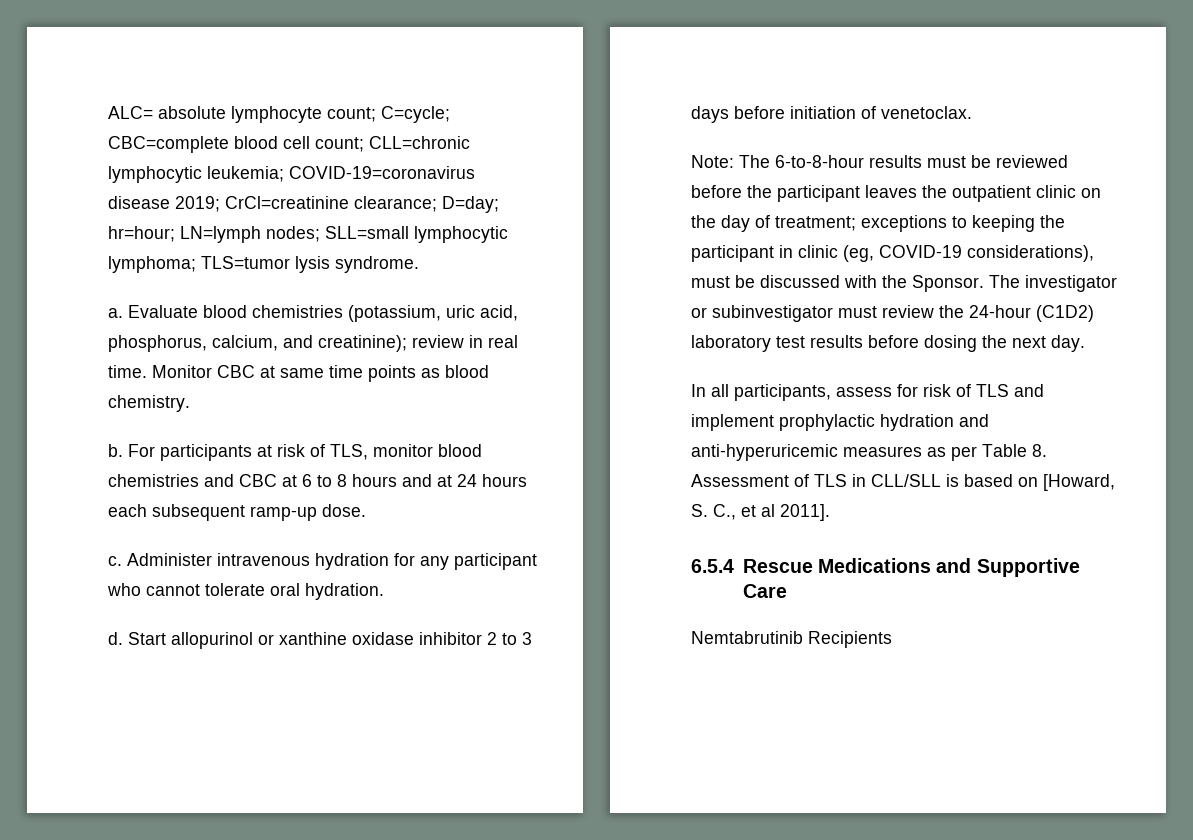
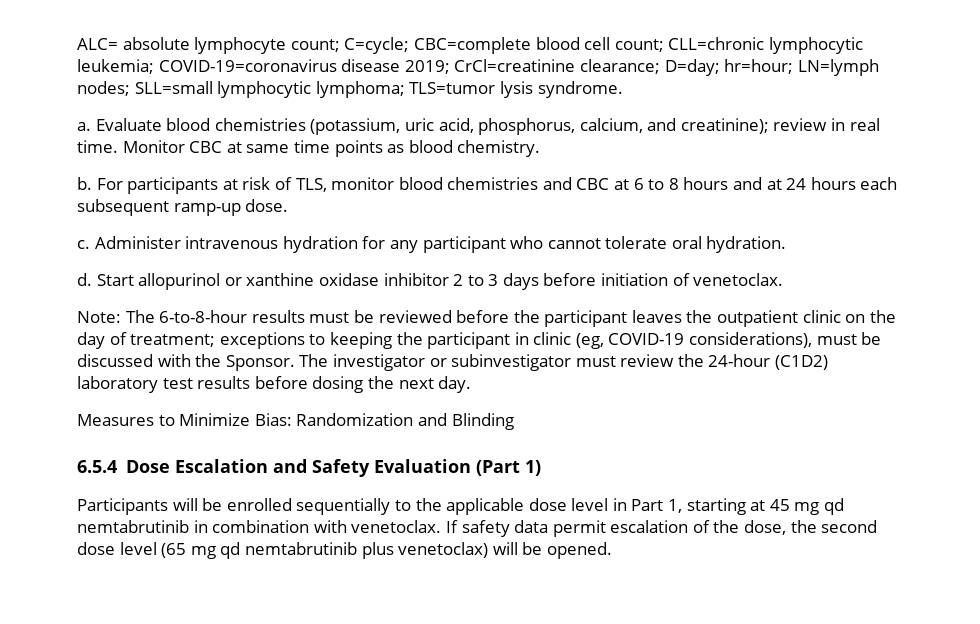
[691,384,1044,401] [691,414,989,431] [691,444,1047,461] [691,474,1115,491] [691,504,830,521] [691,558,1080,577] [742,584,787,598] [691,631,892,648] In all participants, assess for risk of TLS and implement prophylactic hydration and anti-hyperuricemic measures as per Table 8. Assessment of TLS in CLL/SLL is based on [Howard, S. C., et al 2011]. // 6.5.4 Rescue Medications and Supportive Care // Nemtabrutinib Recipients -> [77,413,514,430] [77,459,541,477] [77,498,845,515] [77,520,878,537] [77,542,612,559] Measures to Minimize Bias: Randomization and Blinding // 6.5.4 Dose Escalation and Safety Evaluation (Part 1) // Participants will be enrolled sequentially to the applicable dose level in Part 1, starting at 45 mg qd nemtabrutinib in combination with venetoclax. If safety data permit escalation of the dose, the second dose level (65 mg qd nemtabrutinib plus venetoclax) will be opened.

